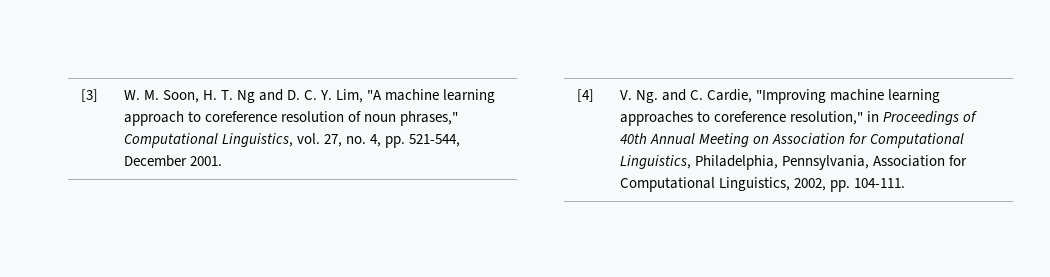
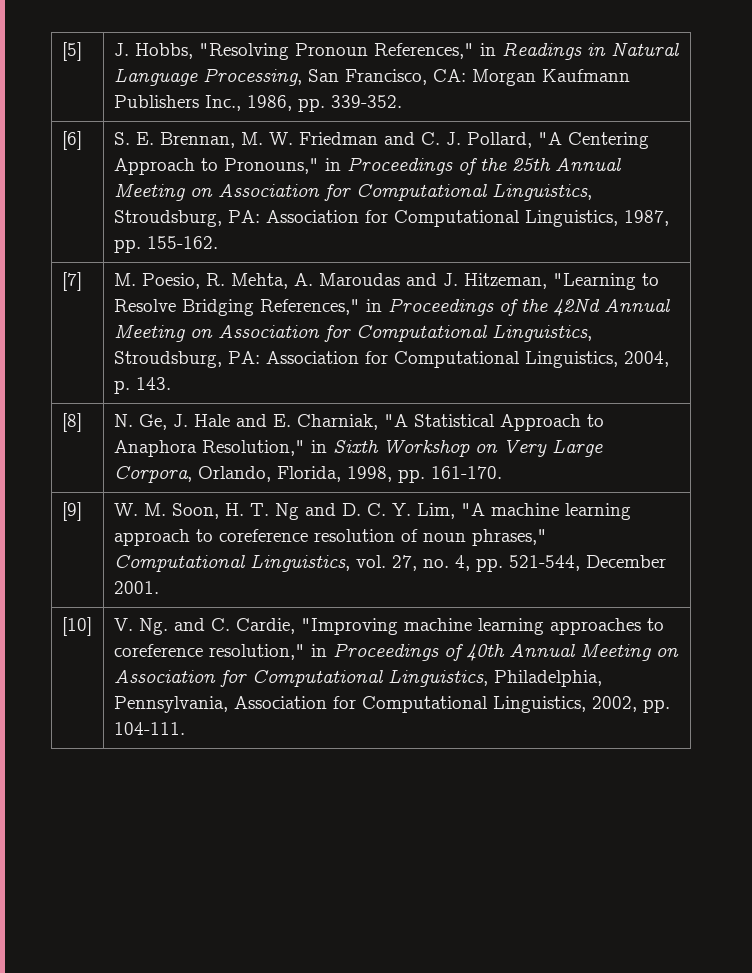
[80,89,98,102] [3] -> [61,42,82,61] [113,42,679,60] [113,68,630,86] [113,95,402,112] [61,131,82,150] [113,132,649,149] [113,157,621,175] [113,183,592,201] [113,210,669,227] [113,236,218,253] [61,272,82,291] [113,273,659,290] [113,298,670,316] [113,324,592,342] [113,351,669,368] [113,377,171,394] [61,413,82,432] [113,414,604,431] [113,439,603,457] [113,466,502,483] [61,502,82,521] [5] | J. Hobbs, "Resolving Pronoun References," in Readings in Natural Language Processing, San Francisco, CA: Morgan Kaufmann Publishers Inc., 1986, pp. 339-352. // [6] | S. E. Brennan, M. W. Friedman and C. J. Pollard, "A Centering Approach to Pronouns," in Proceedings of the 25th Annual Meeting on Association for Computational Linguistics, Stroudsburg, PA: Association for Computational Linguistics, 1987, pp. 155-162. // [7] | M. Poesio, R. Mehta, A. Maroudas and J. Hitzeman, "Learning to Resolve Bridging References," in Proceedings of the 42Nd Annual Meeting on Association for Computational Linguistics, Stroudsburg, PA: Association for Computational Linguistics, 2004, p. 143. // [8] | N. Ge, J. Hale and E. Charniak, "A Statistical Approach to Anaphora Resolution," in Sixth Workshop on Very Large Corpora, Orlando, Florida, 1998, pp. 161-170. // [9]
[576,89,594,102] [4] -> [61,617,92,636] [10]

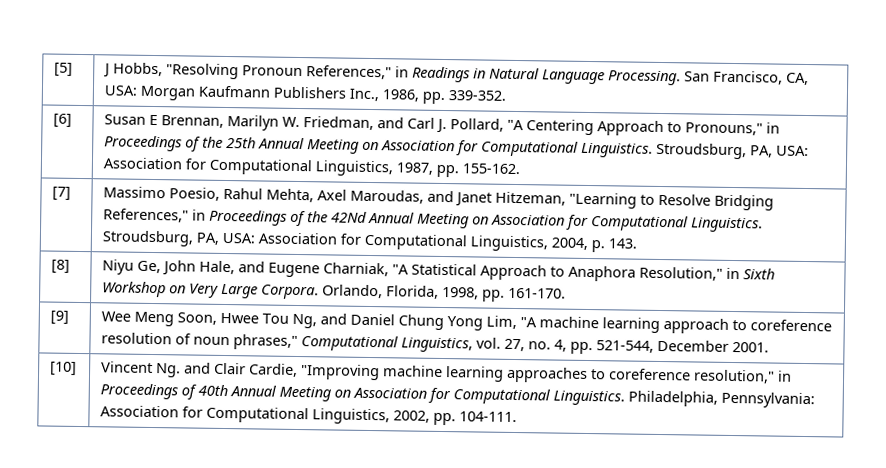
[113,43,129,56] J. -> [103,63,111,78] J
[202,68,302,86] Processing, -> [608,70,682,86] Processing.
[432,69,466,82] CA: -> [786,72,810,86] [104,85,139,96] CA, USA:
[113,132,440,148] S. E. Brennan, M. W. Friedman and C. -> [104,114,436,131] Susan E Brennan, Marilyn W. Friedman, and Carl
[491,183,592,201] [113,210,260,227] Linguistics, Stroudsburg, PA: -> [581,142,810,160] Linguistics. Stroudsburg, PA, USA:
[113,273,458,289] M. Poesio, R. Mehta, A. Maroudas and J. -> [103,186,493,207] Massimo Poesio, Rahul Mehta, Axel Maroudas, and Janet
[491,324,592,342] [113,351,260,368] Linguistics, Stroudsburg, PA: -> [691,217,764,233] [102,230,256,247] Linguistics. Stroudsburg, PA, USA:
[113,414,291,430] N. Ge, J. Hale and E. -> [102,259,321,278] Niyu Ge, John Hale, and Eugene
[113,466,192,483] Corpora, -> [261,284,320,300] Corpora.
[113,503,411,520] W. M. Soon, H. T. Ng and D. C. Y. -> [101,311,484,331] Wee Meng Soon, Hwee Tou Ng, and Daniel Chung Yong
[113,618,133,631] V. -> [101,361,154,374] Vincent
[210,618,230,631] C. -> [214,362,247,375] Clair
[387,669,602,687] [113,696,228,713] Linguistics, Philadelphia, Pennsylvania, -> [553,390,816,409] Linguistics. Philadelphia, Pennsylvania:

